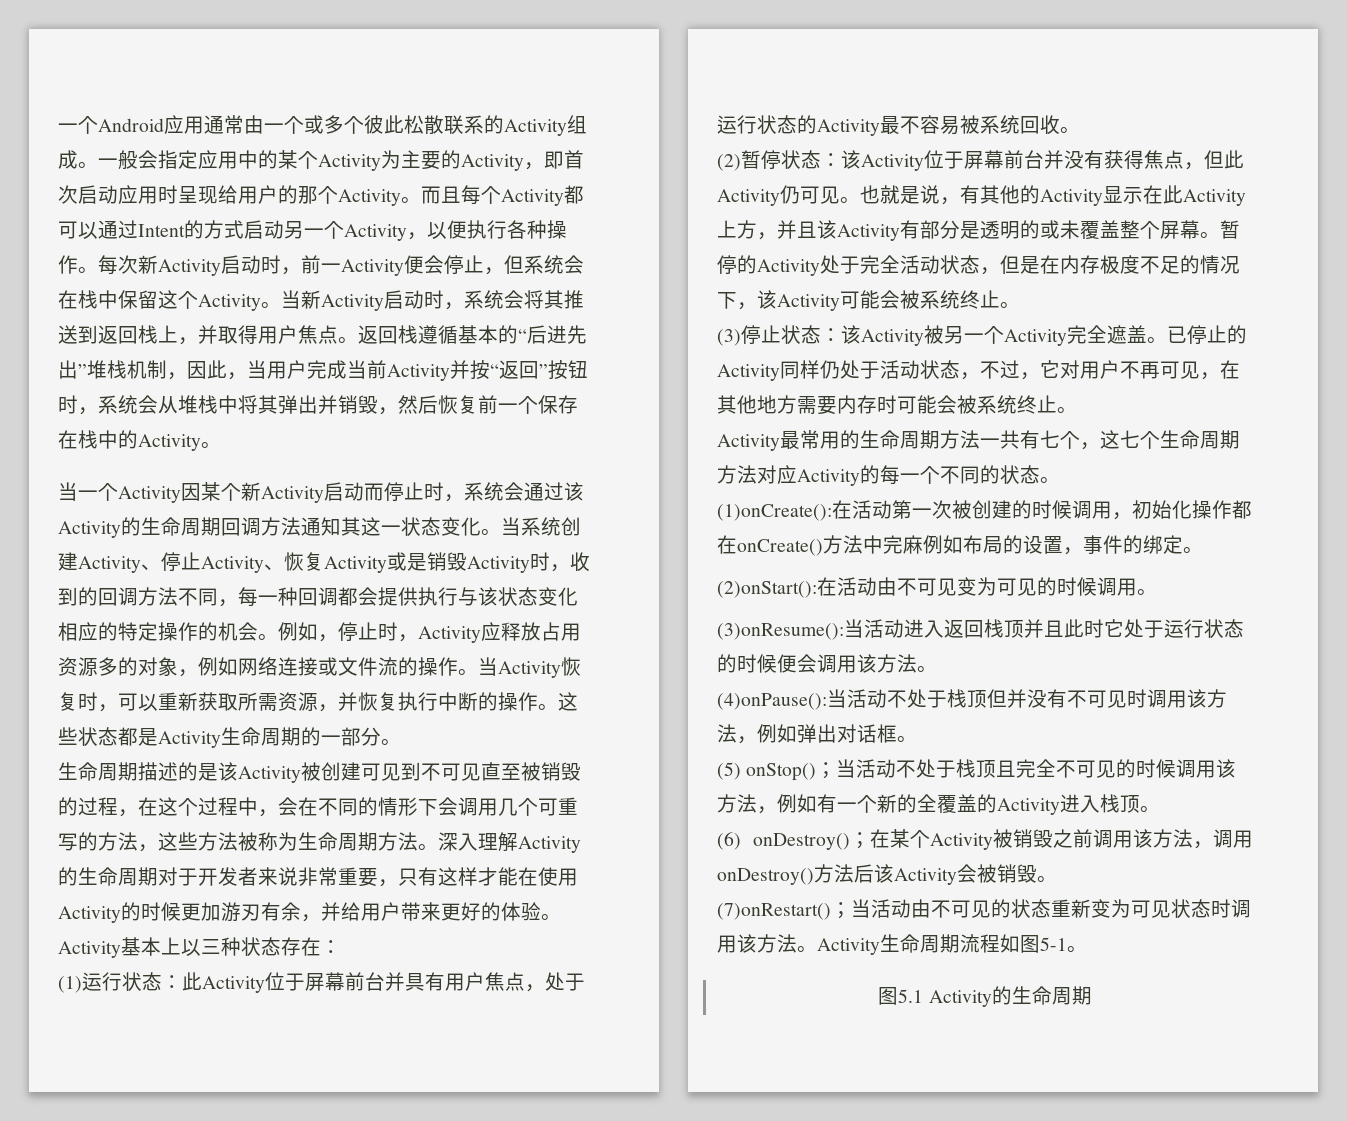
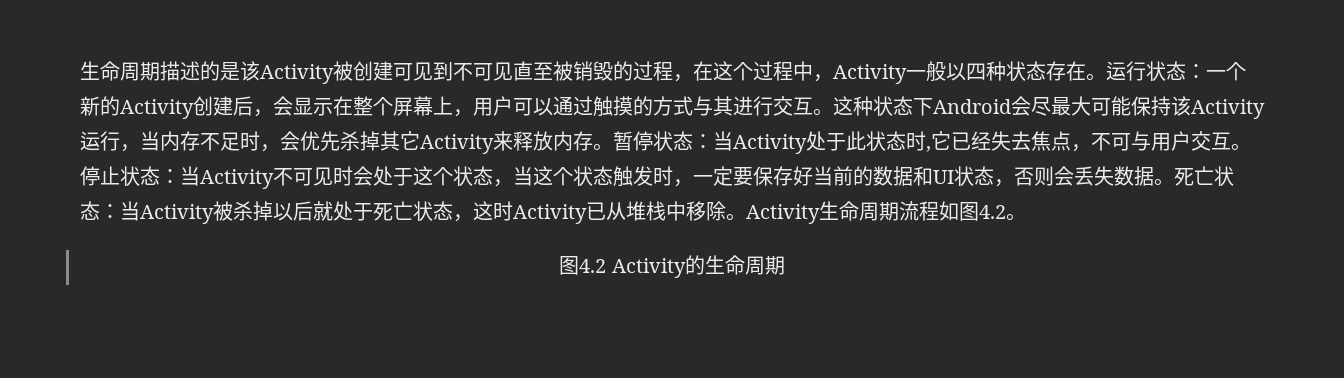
[58,115,587,136] [58,150,584,171] [58,185,584,206] [58,220,567,241] [58,255,584,276] [58,290,584,311] [58,325,587,345] [58,360,588,381] [58,395,578,415] [58,430,221,451] [58,482,584,503] [58,517,581,538] [58,552,590,573] [58,587,578,607] [58,622,581,643] [58,657,581,678] [58,692,578,712] [58,727,401,748] 一个Android应用通常由一个或多个彼此松散联系的Activity组成。一般会指定应用中的某个Activity为主要的Activity，即首次启动应用时呈现给用户的那个Activity。而且每个Activity都可以通过Intent的方式启动另一个Activity，以便执行各种操作。每次新Activity启动时，前一Activity便会停止，但系统会在栈中保留这个Activity。当新Activity启动时，系统会将其推送到返回栈上，并取得用户焦点。返回栈遵循基本的“后进先出”堆栈机制，因此，当用户完成当前Activity并按“返回”按钮时，系统会从堆栈中将其弹出并销毁，然后恢复前一个保存在栈中的Activity。 // 当一个Activity因某个新Activity启动而停止时，系统会通过该Activity的生命周期回调方法通知其这一状态变化。当系统创建Activity、停止Activity、恢复Activity或是销毁Activity时，收到的回调方法不同，每一种回调都会提供执行与该状态变化相应的特定操作的机会。例如，停止时，Activity应释放占用资源多的对象，例如网络连接或文件流的操作。当Activity恢复时，可以重新获取所需资源，并恢复执行中断的操作。这些状态都是Activity生命周期的一部分。 // -> (80, 70) none
[278,797,578,816] [58,832,581,853] [58,867,578,887] [58,902,561,923] [58,937,221,958] 会在不同的情形下会调用几个可重写的方法，这些方法被称为生命周期方法。深入理解Activity的生命周期对于开发者来说非常重要，只有这样才能在使用Activity的时候更加游刃有余，并给用户带来更好的体验。Activity基本上以三 -> [833,61,986,84] Activity一般以四
[321,940,341,954] [58,976,82,993] ： // (1) -> [1086,73,1106,81] 。
[182,972,585,993] [717,115,1080,136] [717,154,741,171] 此Activity位于屏幕前台并具有用户焦点，处于运行状态的Activity最不容易被系统回收。 // (2) -> [1206,62,1246,81] [80,96,1265,119] [80,131,613,154] 一个新的Activity创建后，会显示在整个屏幕上，用户可以通过触摸的方式与其进行交互。这种状态下Android会尽最大可能保持该Activity运行，当内存不足时，会优先杀掉其它Activity来释放内存。
[841,150,1244,171] [717,185,1246,206] [717,220,1240,241] [717,255,1240,276] [717,290,1020,311] [717,325,1247,346] [717,360,1240,381] [717,395,1077,415] [717,430,1240,451] [717,465,1060,486] [717,500,1252,521] [717,535,1203,556] [717,577,1157,598] [717,619,1244,640] [717,654,937,673] [717,689,1227,710] [717,724,917,744] [717,759,1237,781] [717,794,1160,815] [717,829,1253,850] [717,864,1057,885] [717,899,1251,920] [717,934,797,953] 该Activity位于屏幕前台并没有获得焦点，但此Activity仍可见。也就是说，有其他的Activity显示在此Activity上方，并且该Activity有部分是透明的或未覆盖整个屏幕。暂停的Activity处于完全活动状态，但是在内存极度不足的情况下，该Activity可能会被系统终止。 // (3)停止状态：该Activity被另一个Activity完全遮盖。已停止的Activity同样仍处于活动状态，不过，它对用户不再可见，在其他地方需要内存时可能会被系统终止。 // Activity最常用的生命周期方法一共有七个，这七个生命周期方法对应Activity的每一个不同的状态。 // (1)onCreate():在活动第一次被创建的时候调用，初始化操作都在onCreate()方法中完麻例如布局的设置，事件的绑定。 // (2)onStart():在活动由不可见变为可见的时候调用。 // (3)onResume():当活动进入返回栈顶并且此时它处于运行状态的时候便会调用该方法。 // (4)onPause():当活动不处于栈顶但并没有不可见时调用该方法，例如弹出对话框。 // (5) onStop()；当活动不处于栈顶且完全不可见的时候调用该方法，例如有一个新的全覆盖的Activity进入栈顶。 // (6) onDestroy()；在某个Activity被销毁之前调用该方法，调用onDestroy()方法后该Activity会被销毁。 // (7)onRestart()；当活动由不可见的状态重新变为可见状态时调用该方法 -> [713,131,1251,154] [80,166,1234,189] [80,201,726,224] 当Activity处于此状态时,它已经失去焦点，不可与用户交互。停止状态：当Activity不可见时会处于这个状态，当这个状态触发时，一定要保存好当前的数据和UI状态，否则会丢失数据。死亡状态：当Activity被杀掉以后就处于死亡状态，这时Activity已从堆栈中移除
[1040,937,1067,951] 5-1 -> [979,205,1006,219] 4.2
[898,989,924,1003] 5.1 -> [579,259,607,273] 4.2

